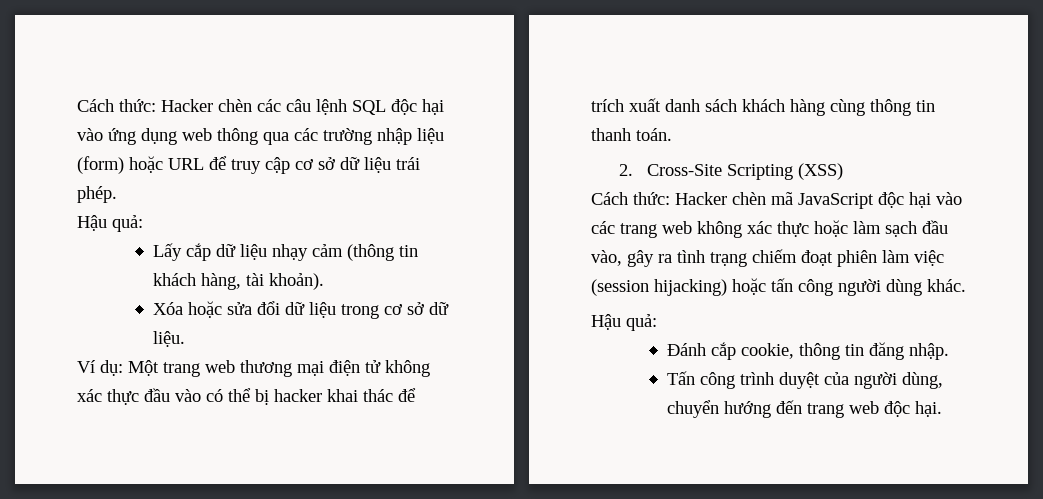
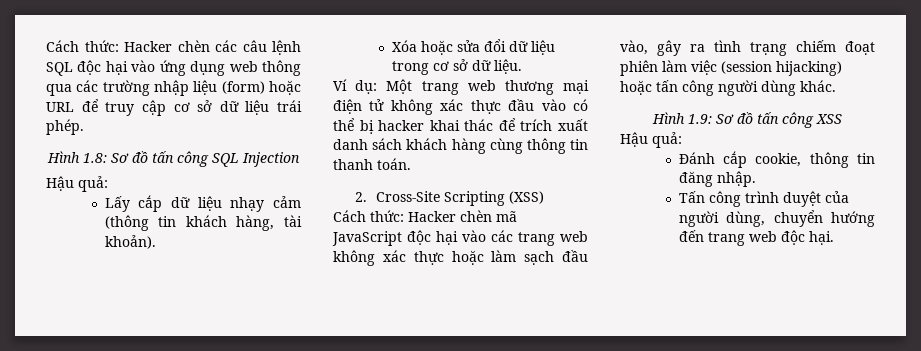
(117, 194) none -> [47,151,300,167] // Hình 1.8: Sơ đồ tấn công SQL Injection
(966, 285) none -> [652,112,842,128] // Hình 1.9: Sơ đồ tấn công XSS

